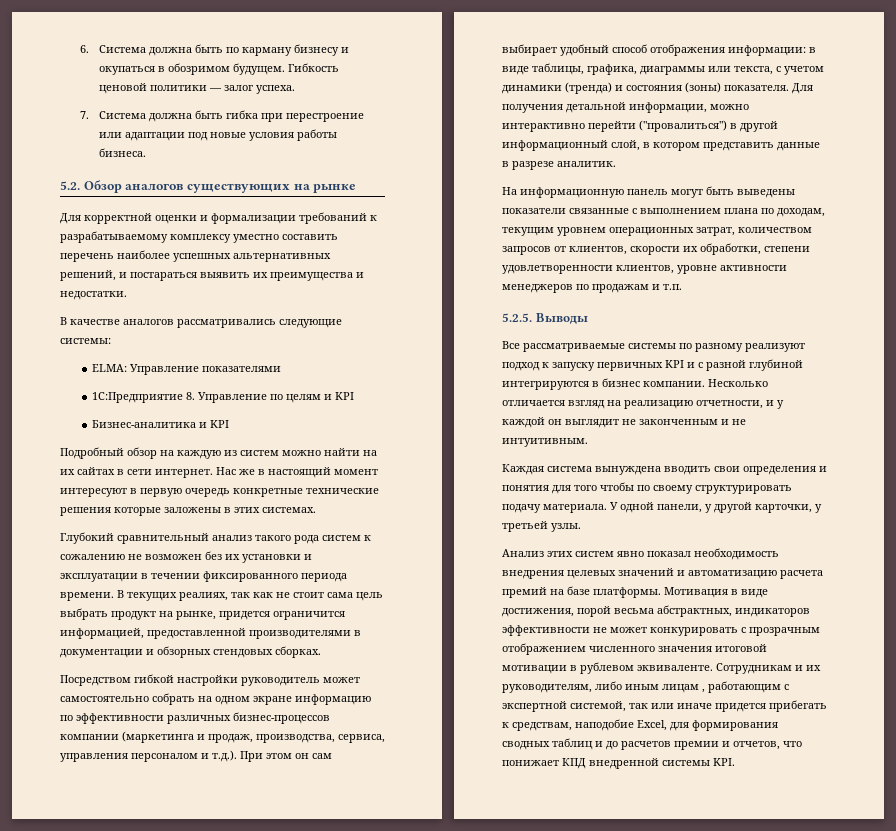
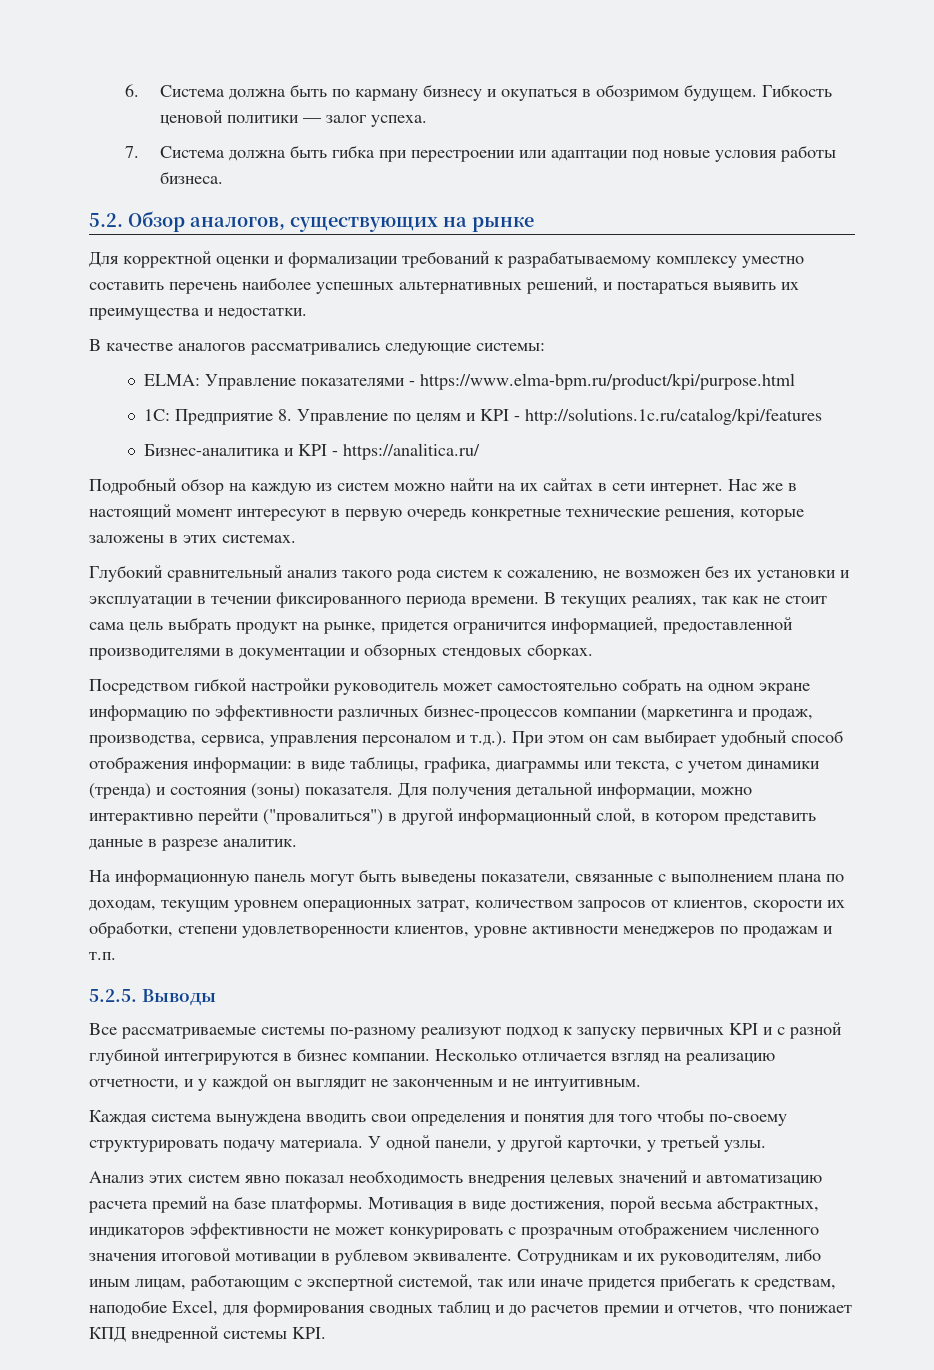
[285,113,364,122] перестроение -> [411,150,516,162] перестроении
[125,183,184,190] аналогов -> [190,217,285,230] аналогов,
[91,392,183,403] // 1С:Предприятие -> [409,373,796,390] [144,409,274,425] - https://www.elma-bpm.ru/product/kpi/purpose.html // 1С: Предприятие
(354, 396) none -> [514,408,823,425] - http://solutions.1c.ru/catalog/kpi/features
(229, 424) none -> [332,443,481,460] - https://analitica.ru/
[60,507,111,516] решения -> [664,509,735,521] решения,
[60,554,125,560] сожалению -> [507,570,598,581] сожалению,
[502,208,566,214] показатели -> [481,874,570,885] показатели,
[679,343,743,352] по разному -> [330,1027,416,1039] по-разному
[637,485,693,494] по своему -> [709,1114,787,1126] по-своему
[662,684,705,693] лицам , -> [135,1279,186,1290] лицам,

